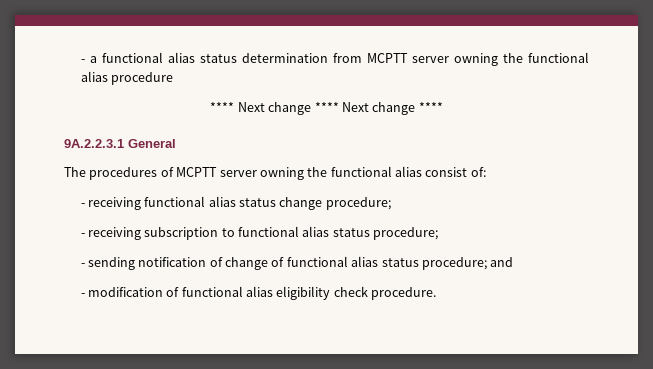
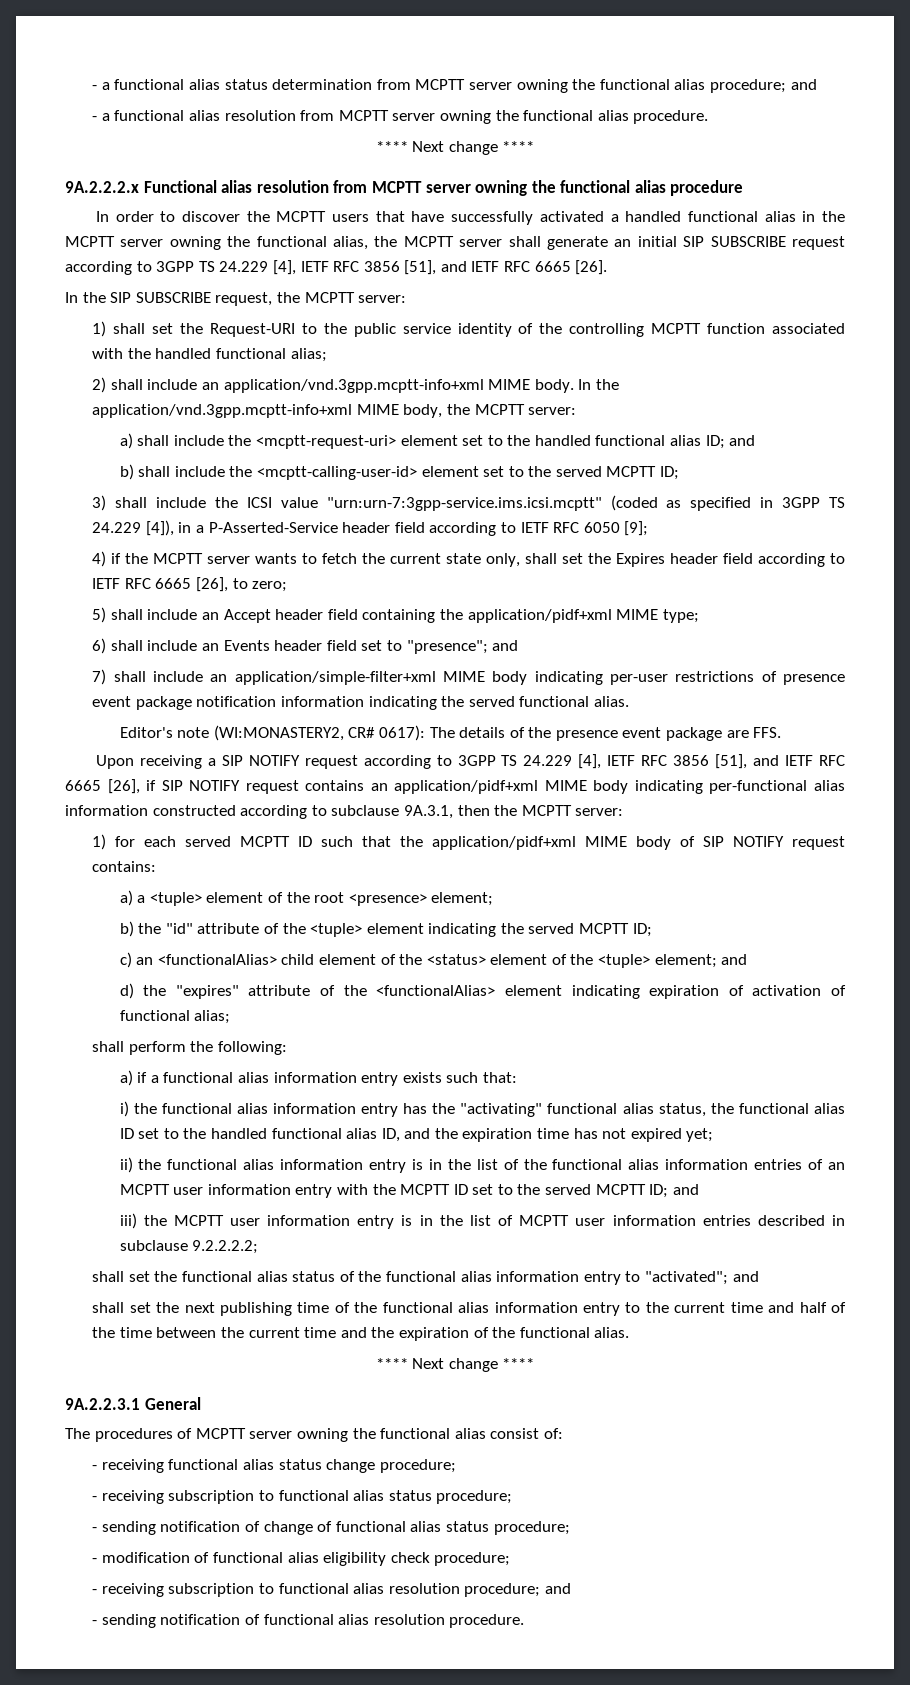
[110,72,173,85] [210,102,312,115] procedure // **** Next change -> [709,79,817,93] [92,110,709,124] [375,141,535,155] [65,180,744,196] [95,211,845,225] [65,236,845,250] [65,260,608,275] [65,292,407,306] [92,321,846,337] [92,348,327,362] [92,377,619,393] [92,404,577,418] [119,433,756,449] [119,464,680,480] [92,495,845,511] [92,520,649,536] [92,551,845,567] [92,577,288,592] [92,607,699,623] [92,638,519,654] [92,669,845,685] [92,696,629,710] [119,725,782,741] [95,754,846,769] [65,779,845,794] [65,805,624,819] [92,834,845,850] [92,861,157,872] [119,890,494,906] [119,921,652,937] [119,952,748,968] [119,983,846,999] [119,1010,231,1024] [92,1041,288,1055] [119,1070,517,1086] [119,1101,845,1117] [119,1128,714,1142] [119,1157,845,1173] [119,1184,699,1198] [119,1213,845,1229] [119,1240,259,1254] [92,1271,759,1285] [92,1302,846,1316] [92,1327,630,1341] procedure; and // - a functional alias resolution from MCPTT server owning the functional alias procedure. // **** Next change **** // 9A.2.2.2.x Functional alias resolution from MCPTT server owning the functional alias procedure // In order to discover the MCPTT users that have successfully activated a handled functional alias in the MCPTT server owning the functional alias, the MCPTT server shall generate an initial SIP SUBSCRIBE request according to 3GPP TS 24.229 [4], IETF RFC 3856 [51], and IETF RFC 6665 [26]. // In the SIP SUBSCRIBE request, the MCPTT server: // 1) shall set the Request-URI to the public service identity of the controlling MCPTT function associated with the handled functional alias; // 2) shall include an application/vnd.3gpp.mcptt-info+xml MIME body. In the application/vnd.3gpp.mcptt-info+xml MIME body, the MCPTT server: // a) shall include the <mcptt-request-uri> element set to the handled functional alias ID; and // b) shall include the <mcptt-calling-user-id> element set to the served MCPTT ID; // 3) shall include the ICSI value "urn:urn-7:3gpp-service.ims.icsi.mcptt" (coded as specified in 3GPP TS 24.229 [4]), in a P-Asserted-Service header field according to IETF RFC 6050 [9]; // 4) if the MCPTT server wants to fetch the current state only, shall set the Expires header field according to IETF RFC 6665 [26], to zero; // 5) shall include an Accept header field containing the application/pidf+xml MIME type; // 6) shall include an Events header field set to "presence"; and // 7) shall include an application/simple-filter+xml MIME body indicating per-user restrictions of presence event package notification information indicating the served functional alias. // Editor's note (WI:MONASTERY2, CR# 0617): The details of the presence event package are FFS. // Upon receiving a SIP NOTIFY request according to 3GPP TS 24.229 [4], IETF RFC 3856 [51], and IETF RFC 6665 [26], if SIP NOTIFY request contains an application/pidf+xml MIME body indicating per-functional alias information constructed according to subclause 9A.3.1, then the MCPTT server: // 1) for each served MCPTT ID such that the application/pidf+xml MIME body of SIP NOTIFY request contains: // a) a <tuple> element of the root <presence> element; // b) the "id" attribute of the <tuple> element indicating the served MCPTT ID; // c) an <functionalAlias> child element of the <status> element of the <tuple> element; and // d) the "expires" attribute of the <functionalAlias> element indicating expiration of activation of functional alias; // shall perform the following: // a) if a functional alias information entry exists such that: // i) the functional alias information entry has the "activating" functional alias status, the functional alias ID set to the handled functional alias ID, and the expiration time has not expired yet; // ii) the functional alias information entry is in the list of the functional alias information entries of an MCPTT user information entry with the MCPTT ID set to the served MCPTT ID; and // iii) the MCPTT user information entry is in the list of MCPTT user information entries described in subclause 9.2.2.2.2; // shall set the functional alias status of the functional alias information entry to "activated"; and // shall set the next publishing time of the functional alias information entry to the current time and half of the time between the current time and the expiration of the functional alias. //
[490,257,514,267] and -> (570, 1528) none
(368, 291) none -> [434,1552,511,1566] [92,1583,571,1597] [92,1614,445,1628] procedure; // - receiving subscription to functional alias resolution procedure; and // - sending notification of functional alias resolution

